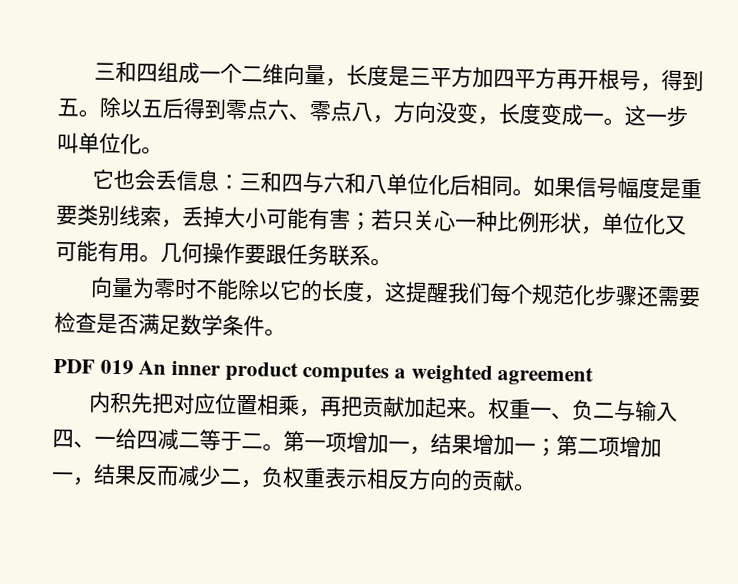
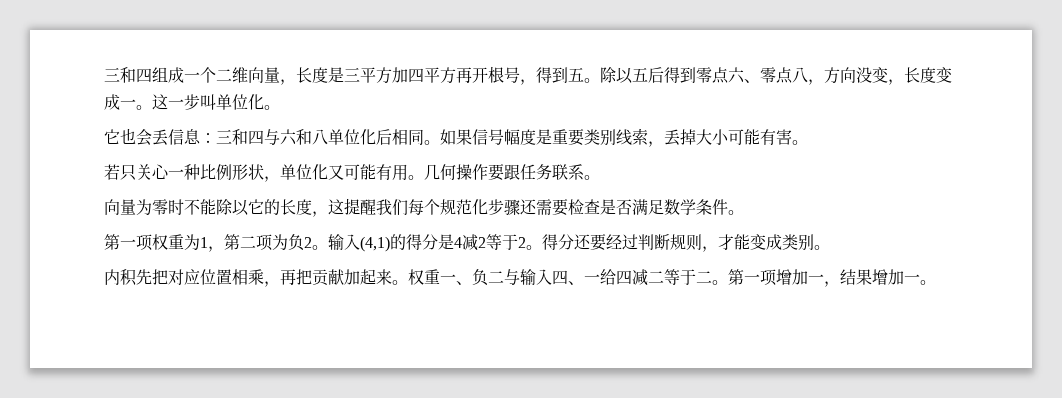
[349,211,372,232] ； -> [792,140,808,145] 。 //
[53,359,594,386] PDF 019 An inner product computes a weighted agreement -> [104,234,830,252] 第一项权重为1，第二项为负2。输入(4,1)的得分是4减2等于2。得分还要经过判断规则，才能变成类别。
[535,434,662,458] [51,463,515,492] ；第二项增加一，结果反而减少二，负权重表示相反方向的贡献 -> (920, 278) none

